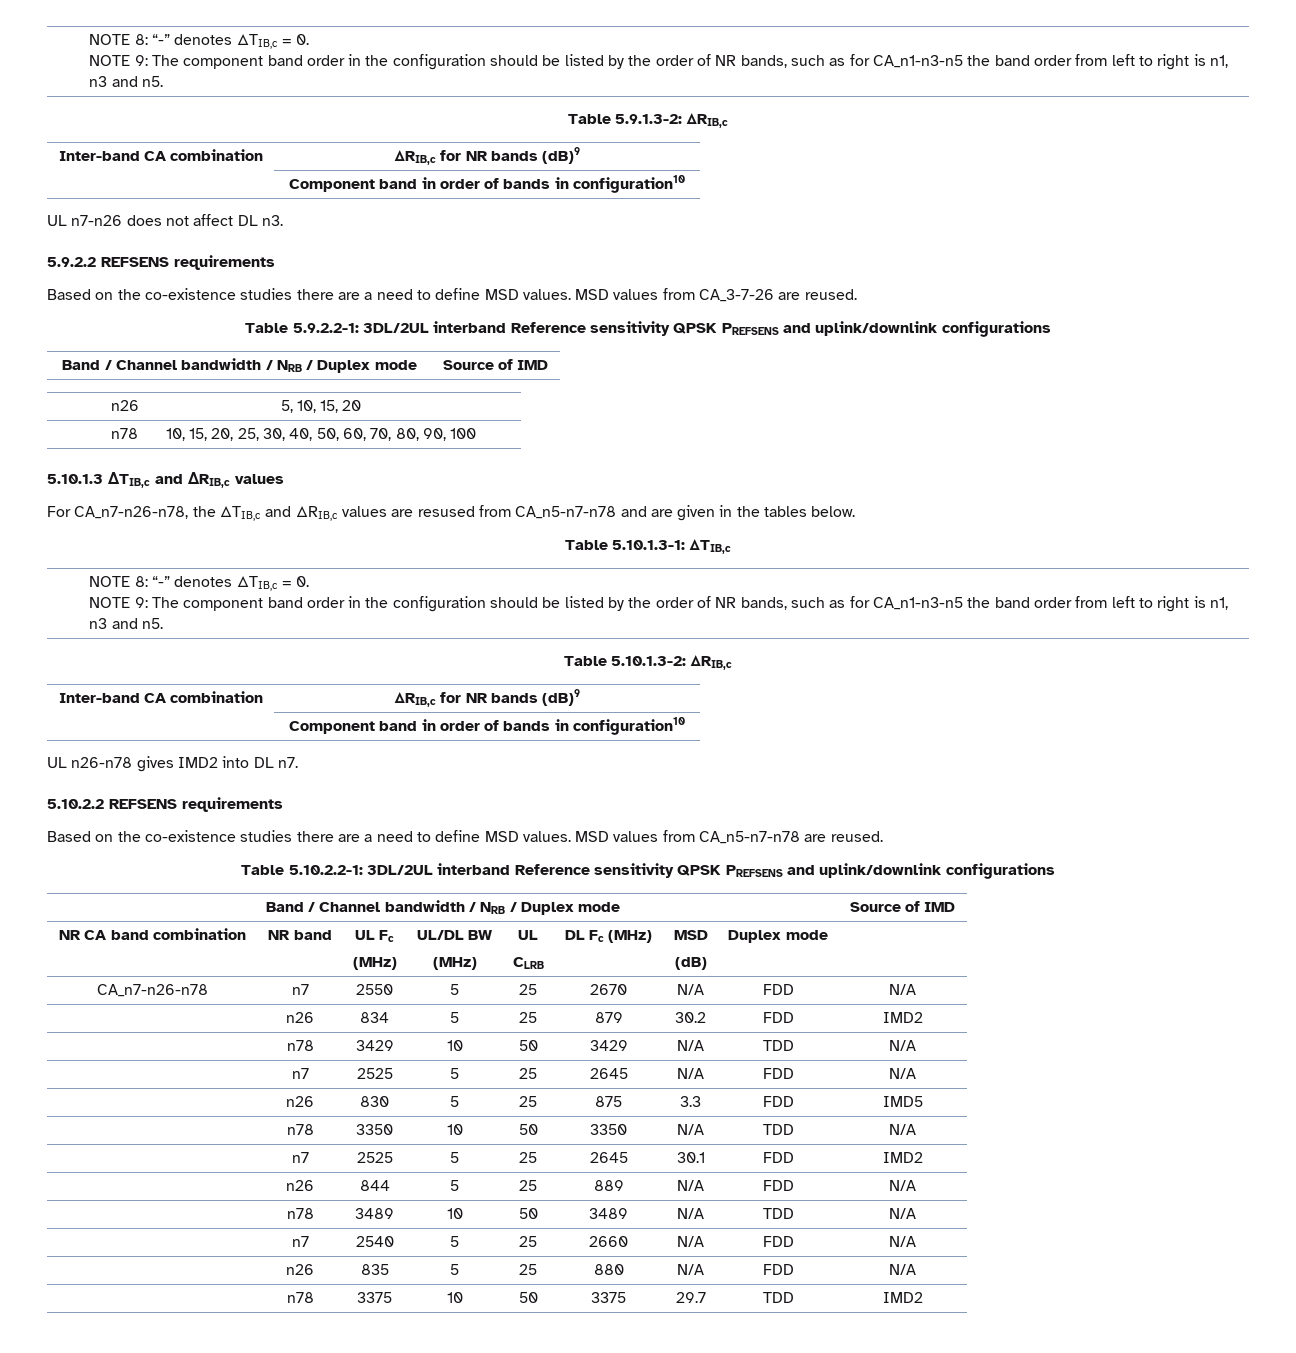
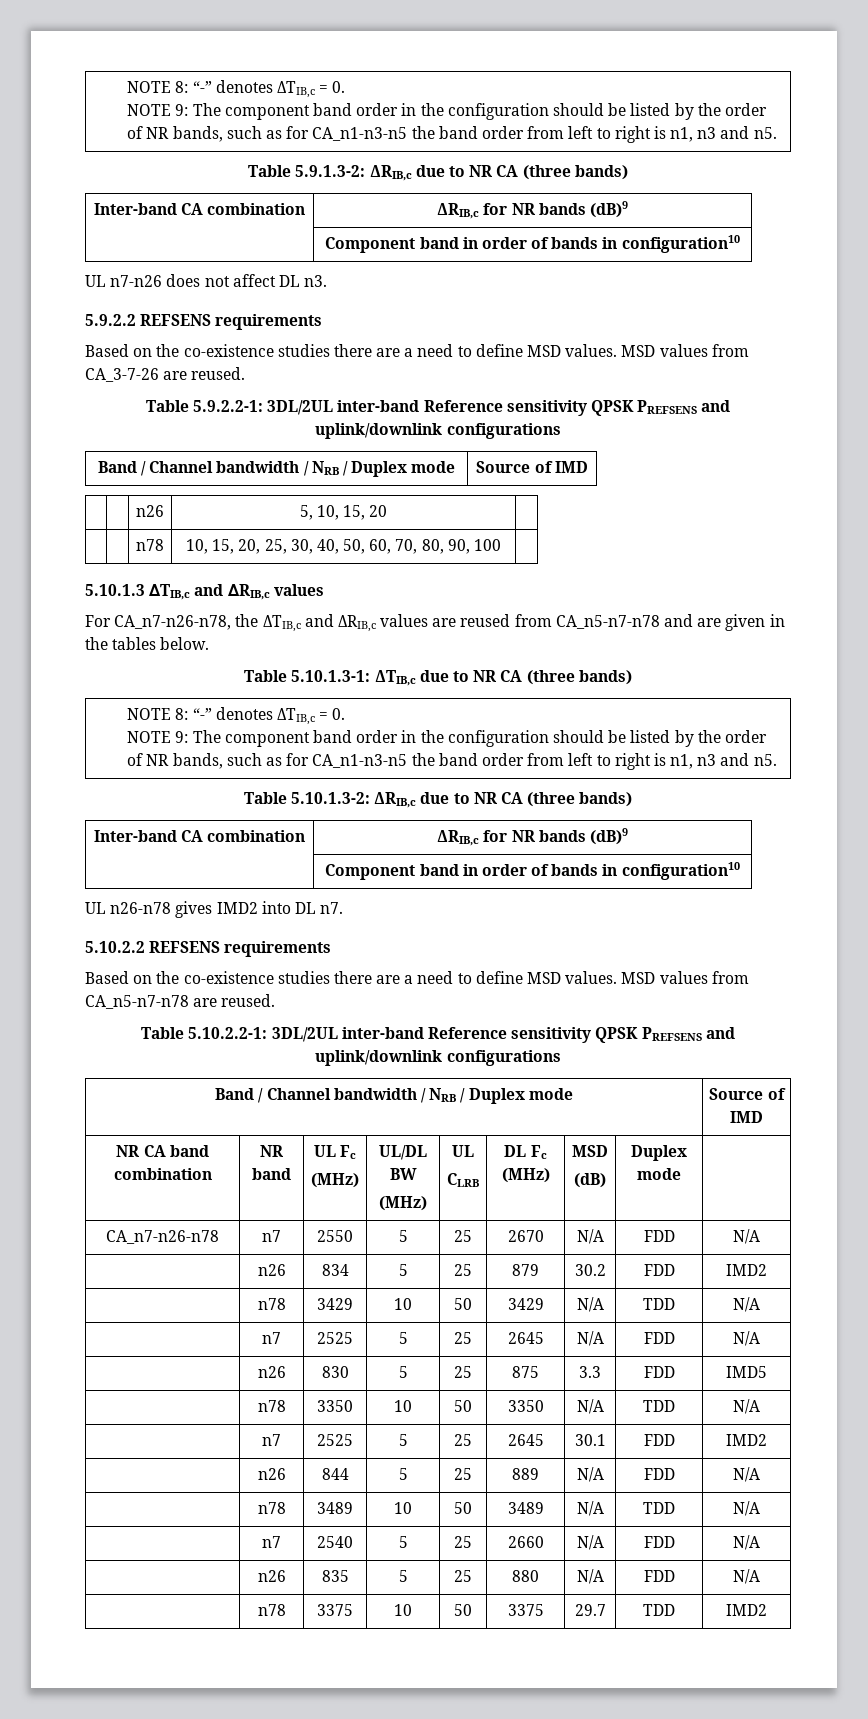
(729, 120) none -> [415,165,628,180] due to NR CA (three bands)
[433,321,507,333] interband -> [337,400,420,412] inter-band
[417,506,475,517] resused -> [460,614,511,627] reused
(732, 546) none -> [419,670,632,685] due to NR CA (three bands)
(733, 662) none -> [420,792,633,807] due to NR CA (three bands)
[437,863,511,875] interband -> [341,1027,424,1039] inter-band

